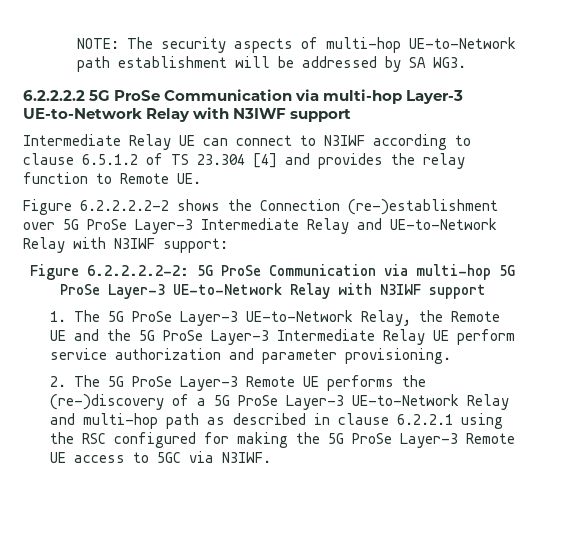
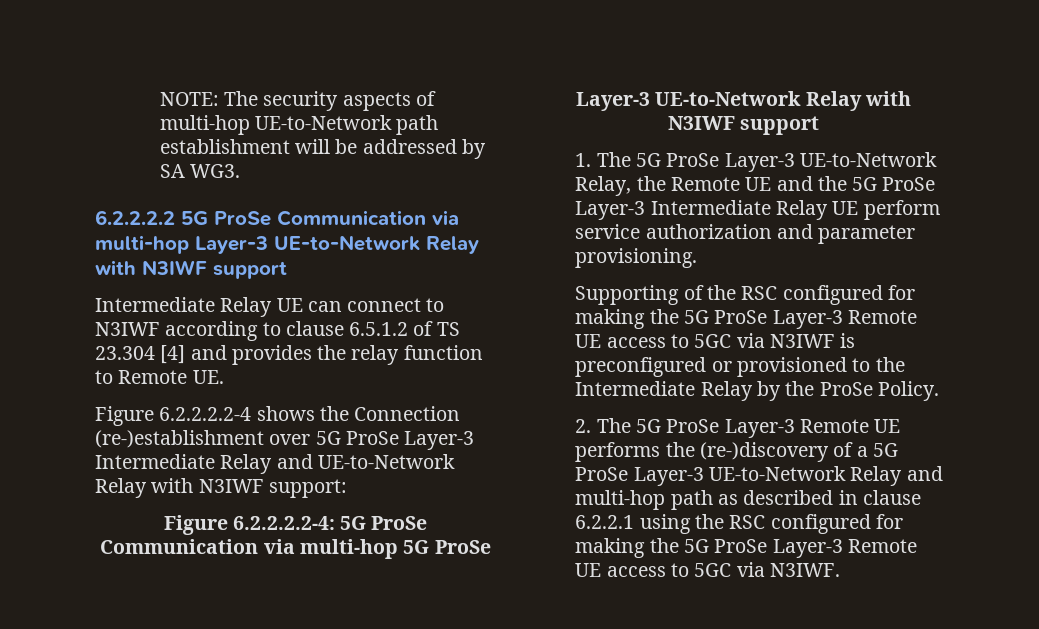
[80,200,169,211] 6.2.2.2.2-2 -> [159,407,252,421] 6.2.2.2.2-4
[87,265,189,276] 6.2.2.2.2-2: -> [232,516,335,530] 6.2.2.2.2-4:
(452, 356) none -> [575,285,915,305] [575,309,917,329] [575,333,856,348] [575,357,905,377] [575,381,939,401] // Supporting of the RSC configured for making the 5G ProSe Layer-3 Remote UE access to 5GC via N3IWF is preconfigured or provisioned to the Intermediate Relay by the ProSe Policy.

